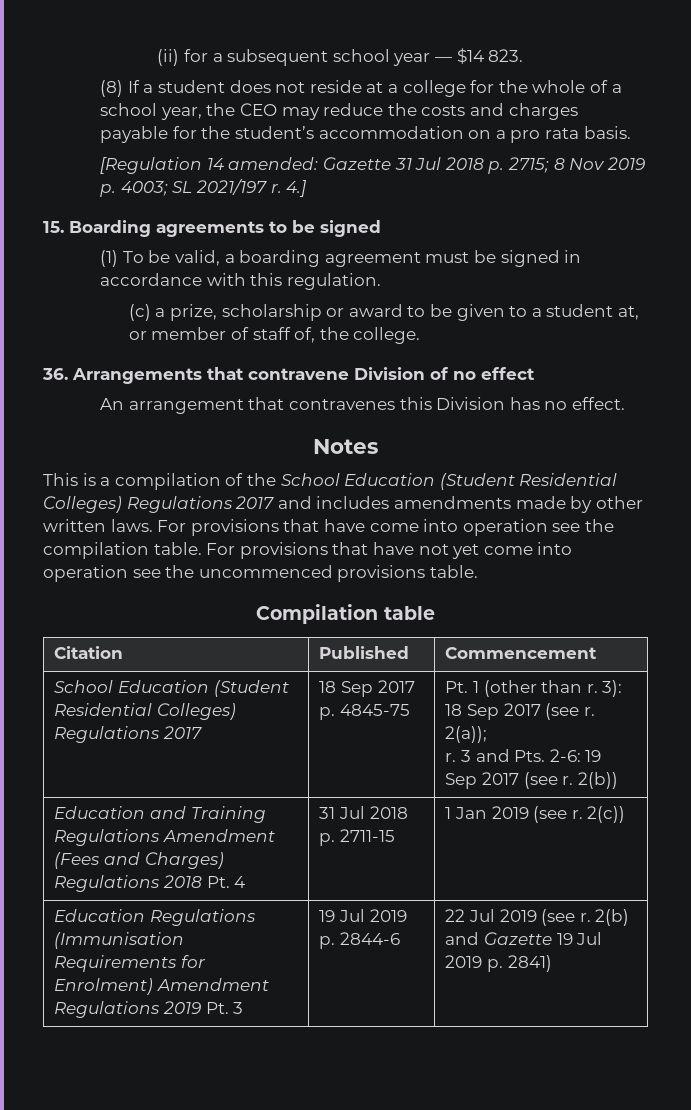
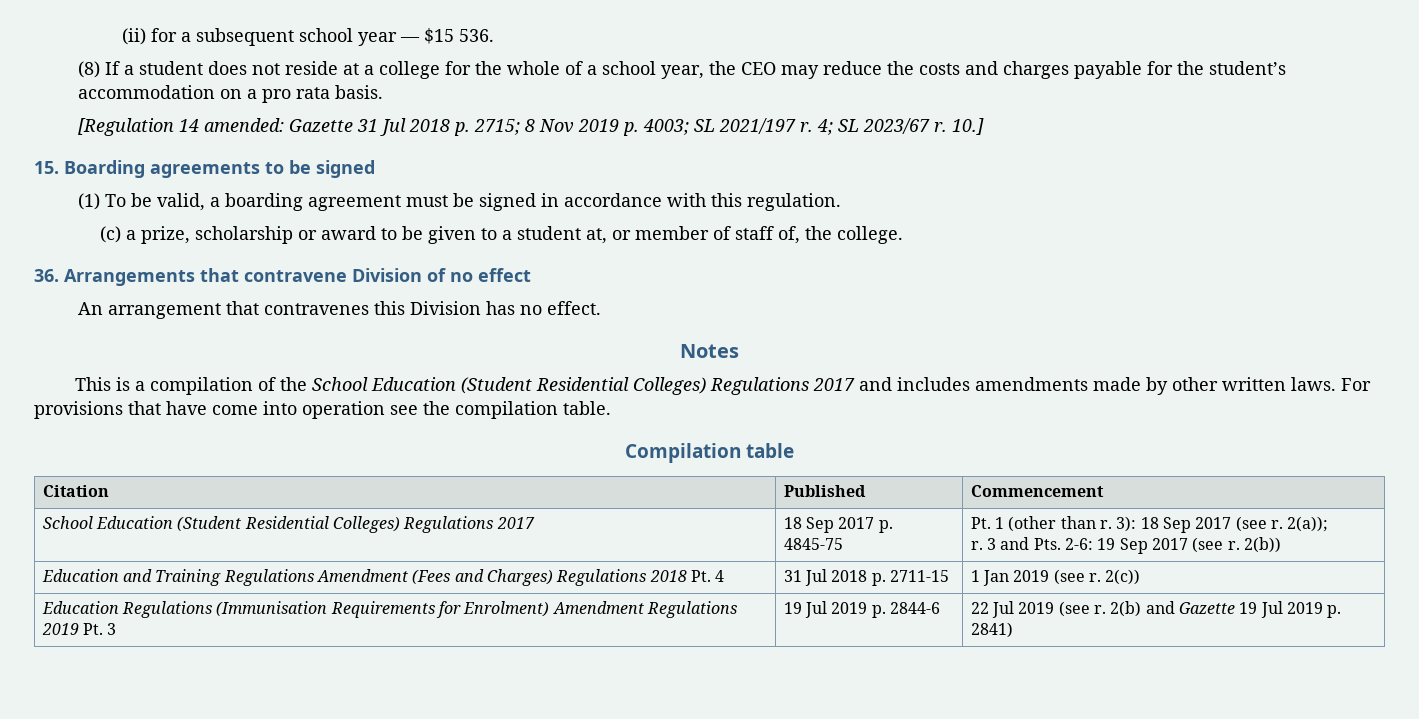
[456,48,524,64] $14 823. -> [423,28,494,44] $15 536.
[286,180,308,197] 4.] -> [816,118,984,135] 4; SL 2023/67 r. 10.]
[206,542,573,559] [43,565,478,582] For provisions that have not yet come into operation see the uncommenced provisions table. -> (611, 408) none

